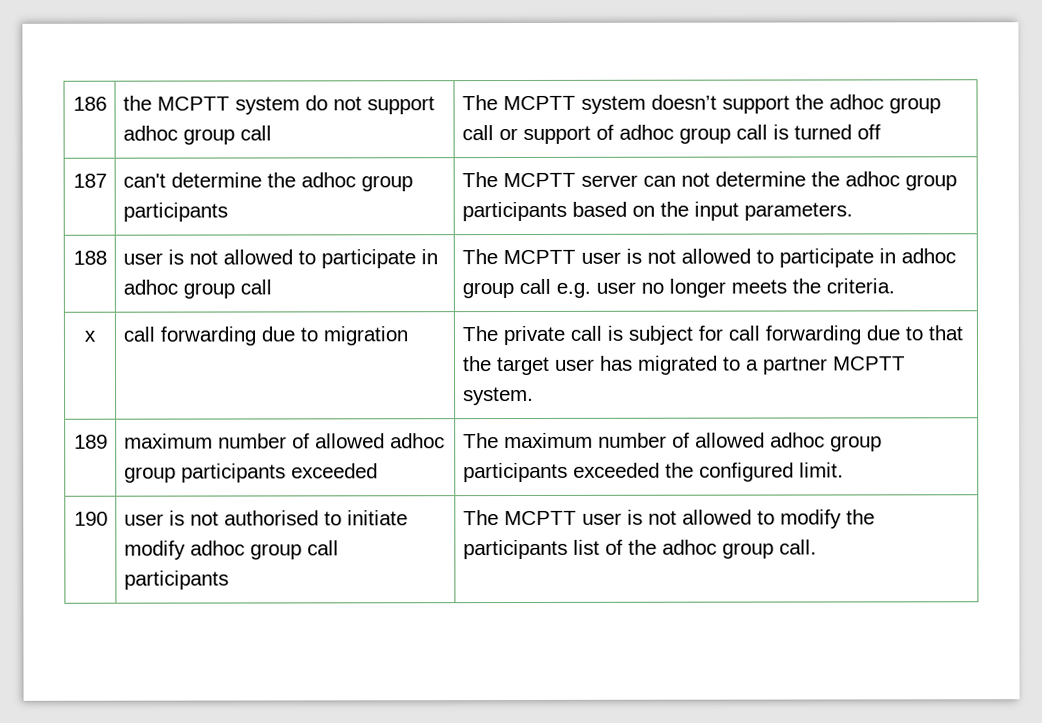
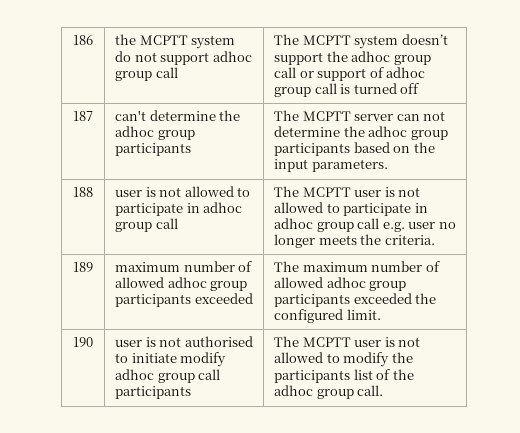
[84,330,96,342] [122,326,408,346] [461,325,963,346] [461,355,906,376] [462,386,534,406] // x | call forwarding due to migration | The private call is subject for call forwarding due to that the target user has migrated to a partner MCPTT system. -> (435, 240) none

